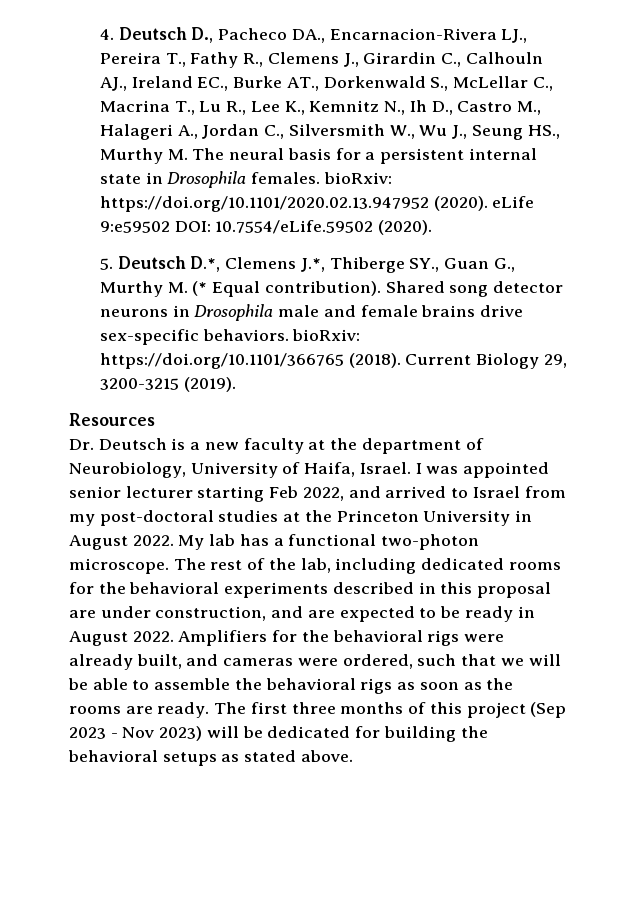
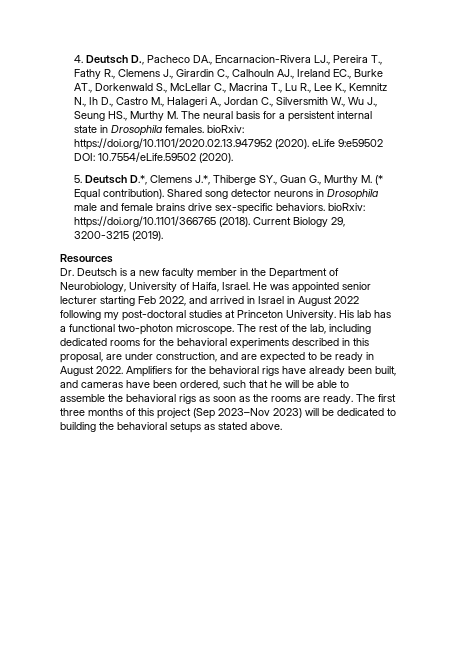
[308,438,461,454] at the department -> [197,268,327,279] member in the Department
[415,463,422,474] I -> [253,282,267,290] He
[451,486,566,498] [69,510,533,526] [69,535,205,550] to Israel from my post-doctoral studies at the Princeton University in August 2022. My -> [247,296,359,306] [60,310,354,321] in Israel in August 2022 following my post-doctoral studies at Princeton University. His
[477,582,552,598] proposal -> [60,352,103,363] proposal,
[464,634,505,642] [69,654,133,670] were already -> [282,366,372,376] have already been
[297,658,338,666] were -> [126,380,177,388] have been
[500,658,524,666] we -> [270,380,282,388] he
[69,727,155,739] 2023 - Nov -> [218,408,270,416] 2023–Nov
[355,726,381,738] for -> [387,408,396,416] to

